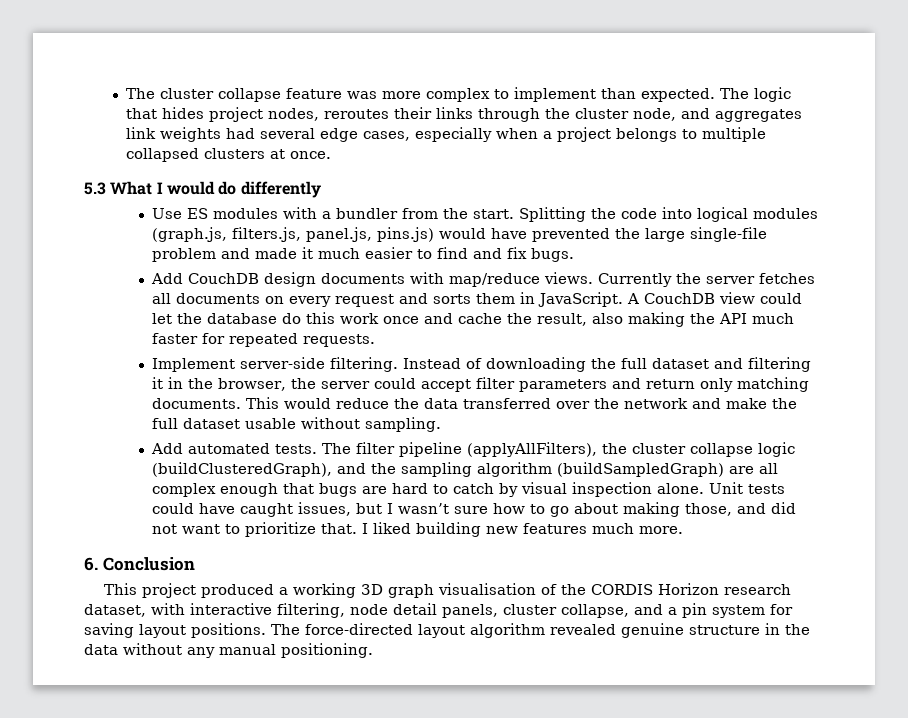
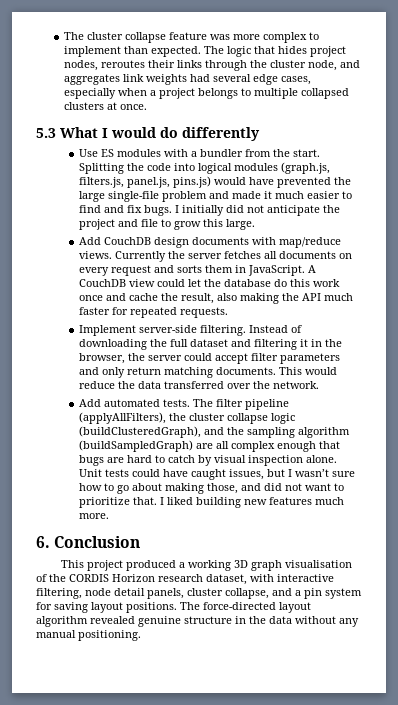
(574, 255) none -> [175,205,341,216] [79,219,256,230] I initially did not anticipate the project and file to grow this large.
[645,378,733,392] return only -> [102,367,162,378] only return
[623,398,797,409] [151,417,441,432] network and make the full dataset usable without sampling. -> [273,381,320,389] network.

